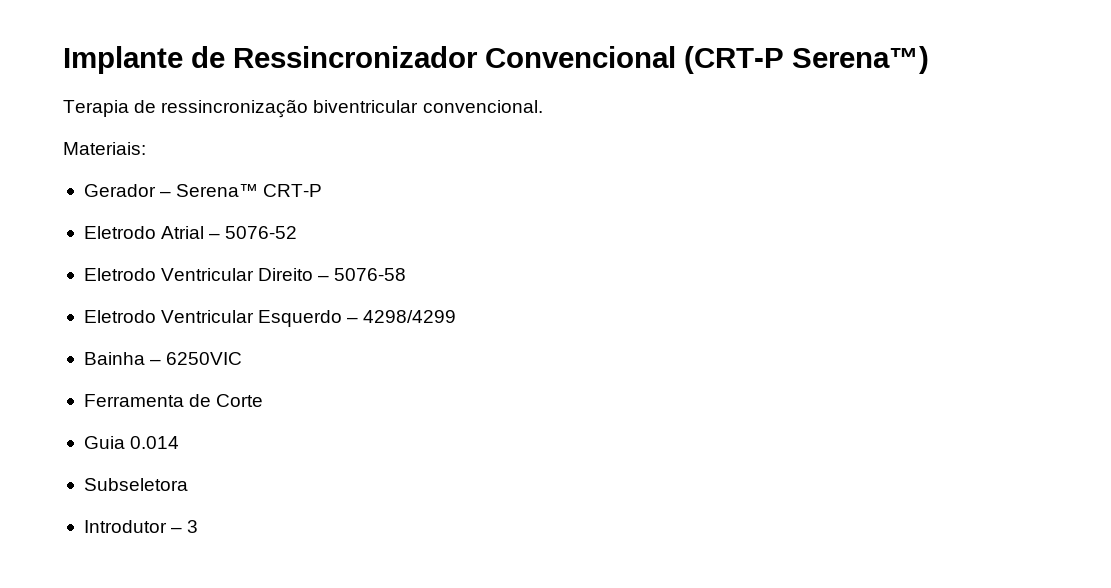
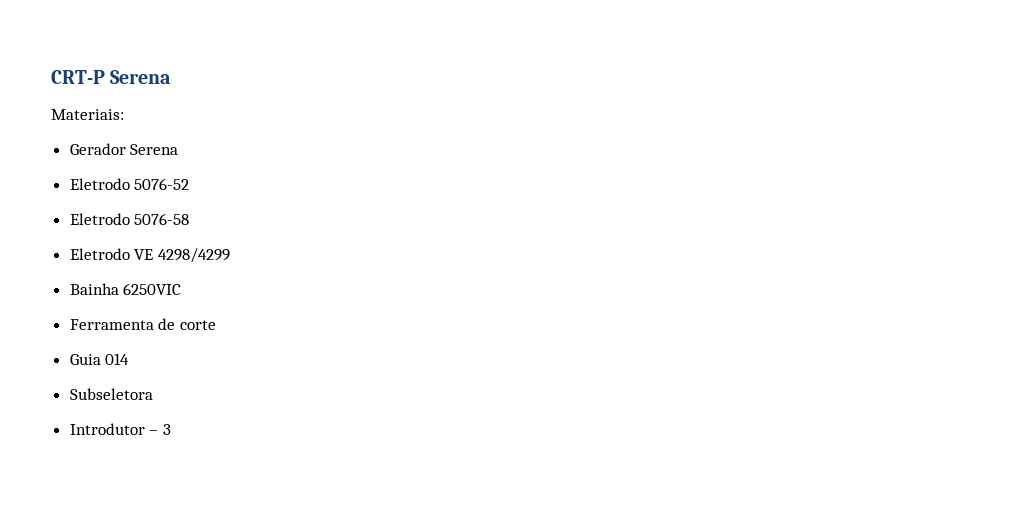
[63,46,929,74] [63,99,543,118] Implante de Ressincronizador Convencional (CRT-P Serena™) // Terapia de ressincronização biventricular convencional. -> [51,70,172,84] CRT-P Serena
[160,184,323,197] [83,226,221,239] – Serena™ CRT-P // Eletrodo Atrial – -> [130,144,179,155] [69,178,130,190] Serena // Eletrodo
[161,268,330,281] Ventricular Direito – -> (130, 219) none
[161,310,359,327] Ventricular Esquerdo – -> [134,249,154,260] VE
[150,359,162,365] – -> (119, 289) none
[216,394,264,407] Corte -> [179,320,216,330] corte
[130,436,180,449] 0.014 -> [105,353,130,365] 014

